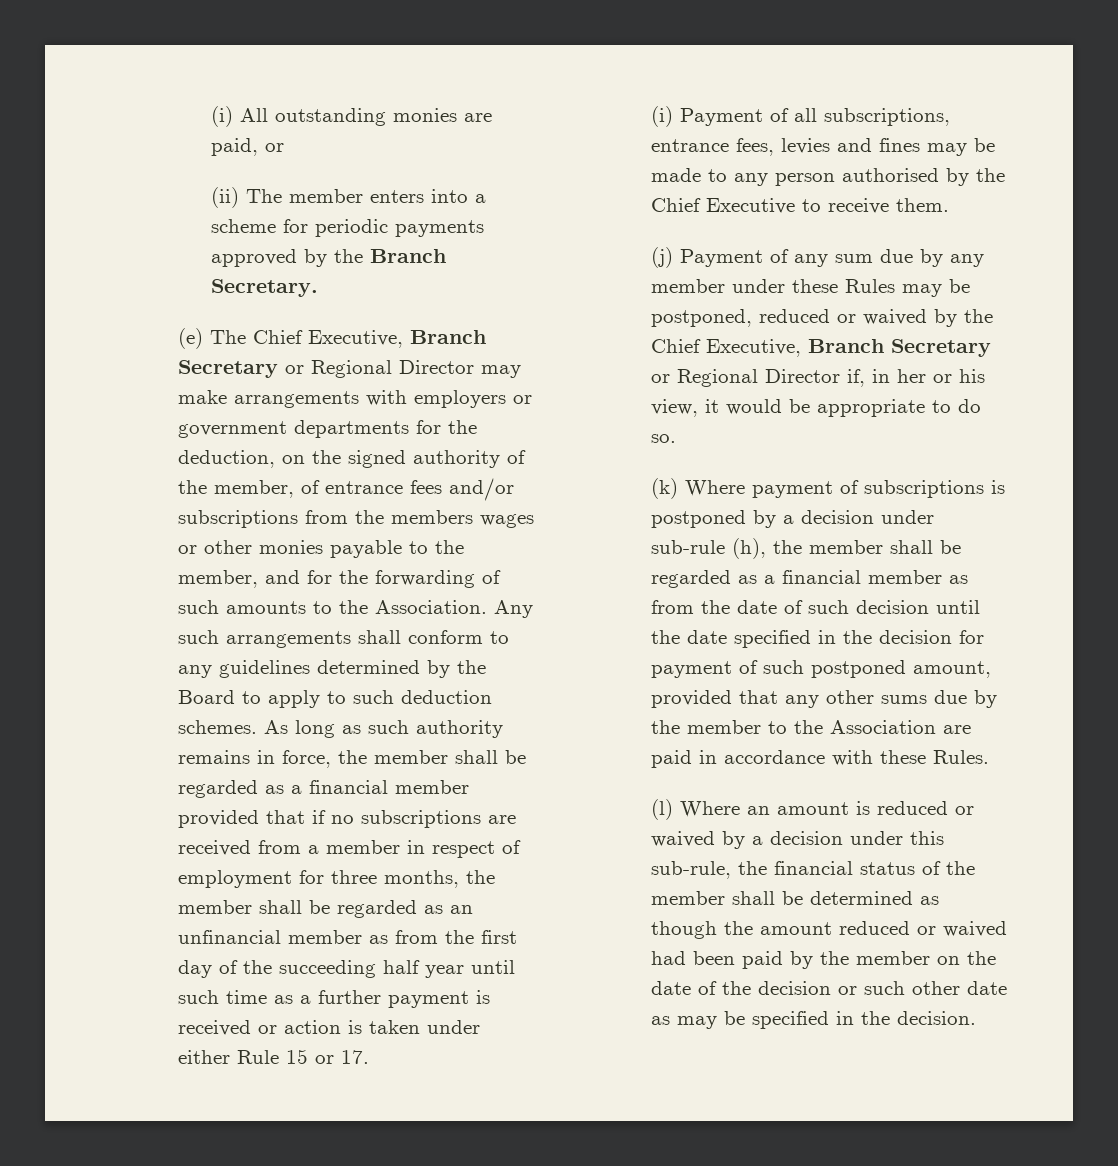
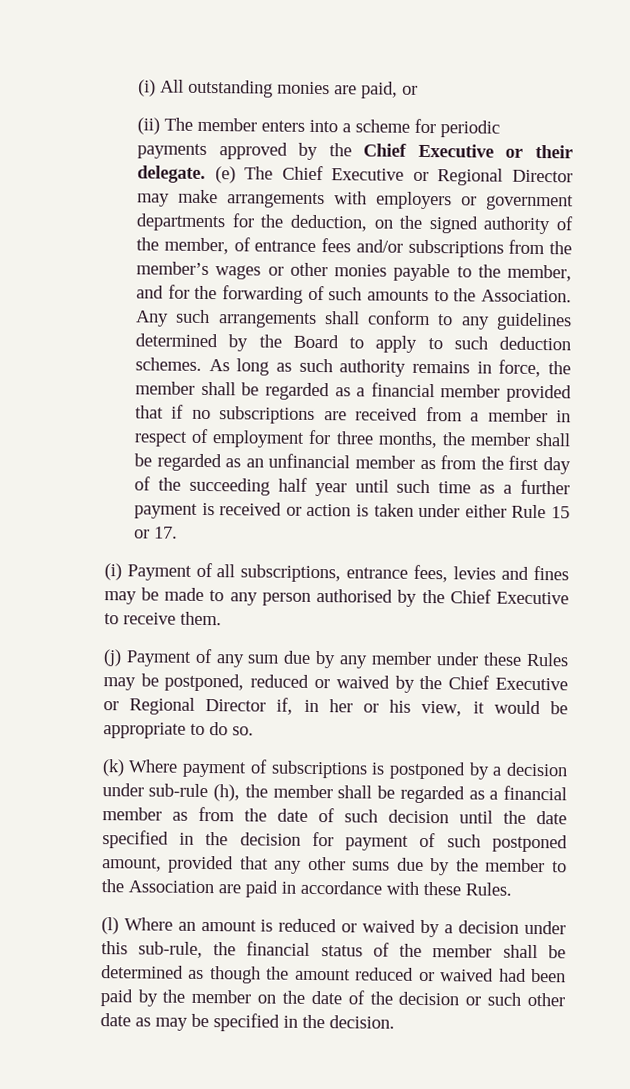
[369,249,446,263] [210,279,318,297] [177,328,486,349] [177,360,278,378] Branch Secretary. // (e) The Chief Executive, Branch Secretary -> [363,143,573,159] [137,165,405,184] Chief Executive or their delegate. (e) The Chief Executive
[390,510,473,524] members -> [136,261,210,276] member’s
[705,339,991,357] Executive, Branch Secretary -> [495,677,569,691] Executive

